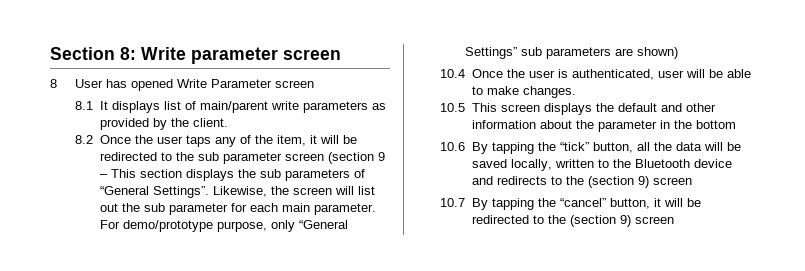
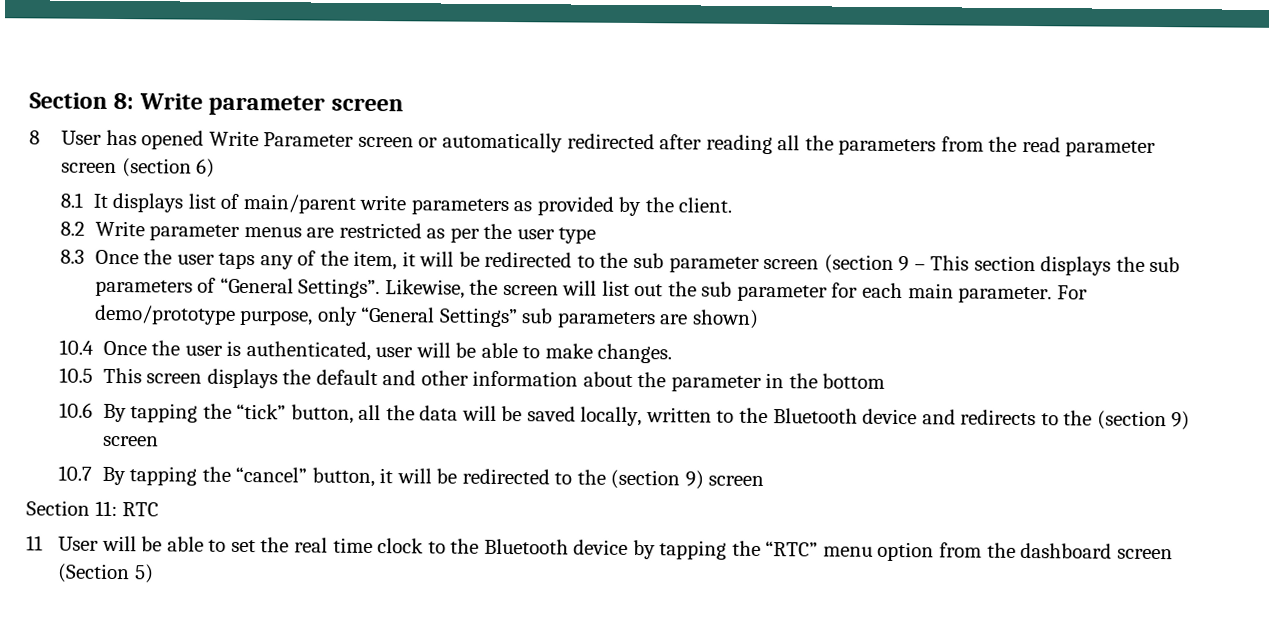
(315, 84) none -> [418,132,1157,157] [61,158,216,178] or automatically redirected after reading all the parameters from the read parameter screen (section 6)
(94, 139) none -> [94,220,597,244] [60,249,86,264] Write parameter menus are restricted as per the user type // 8.3
(674, 220) none -> [26,500,160,517] [26,535,1173,562] [57,563,154,584] // Section 11: RTC // 11 User will be able to set the real time clock to the Bluetooth device by tapping the “RTC” menu option from the dashboard screen (Section 5)

